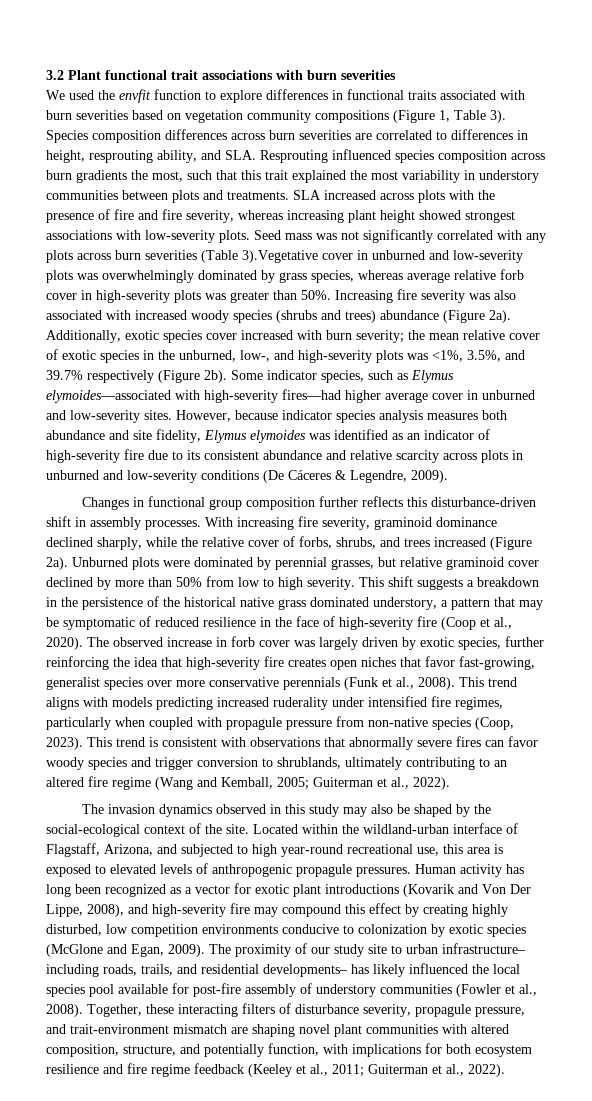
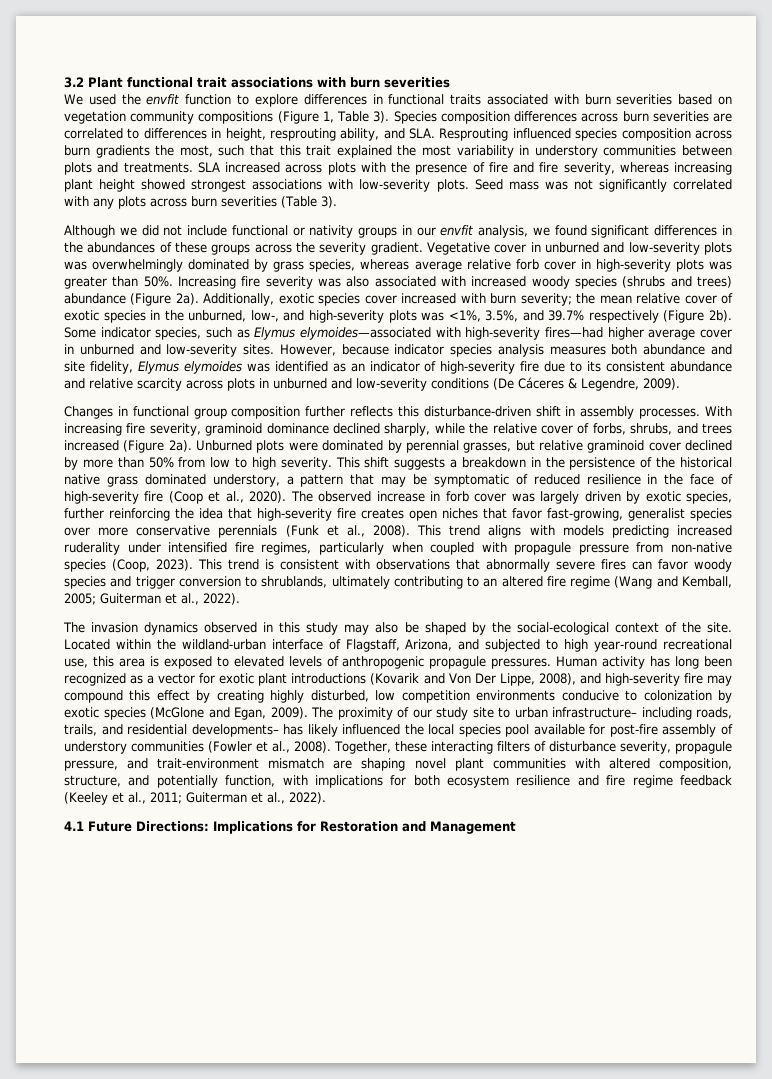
[242,250,318,263] 3).Vegetative -> [320,196,337,208] [64,225,732,238] [64,242,490,255] 3). // Although we did not include functional or nativity groups in our envfit analysis, we found significant differences in the abundances of these groups across the severity gradient. Vegetative
(505, 1070) none -> [64,821,516,834] // 4.1 Future Directions: Implications for Restoration and Management

